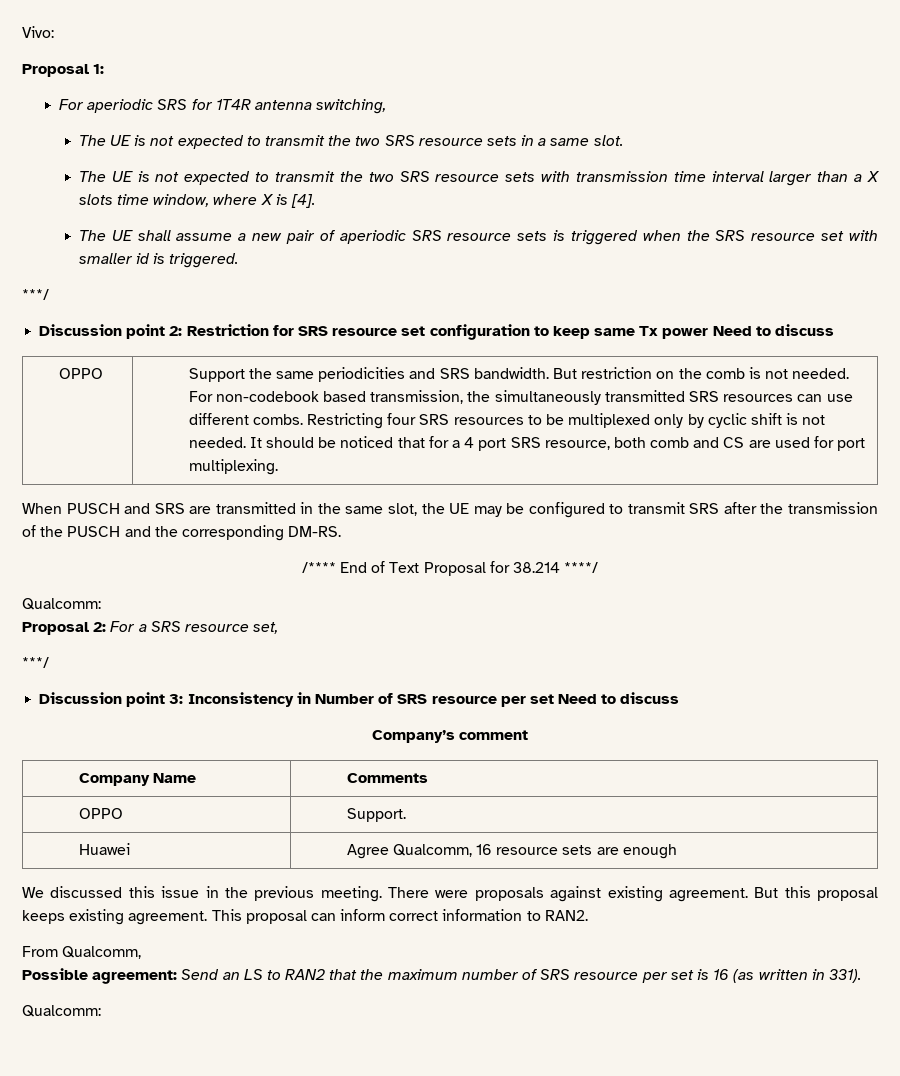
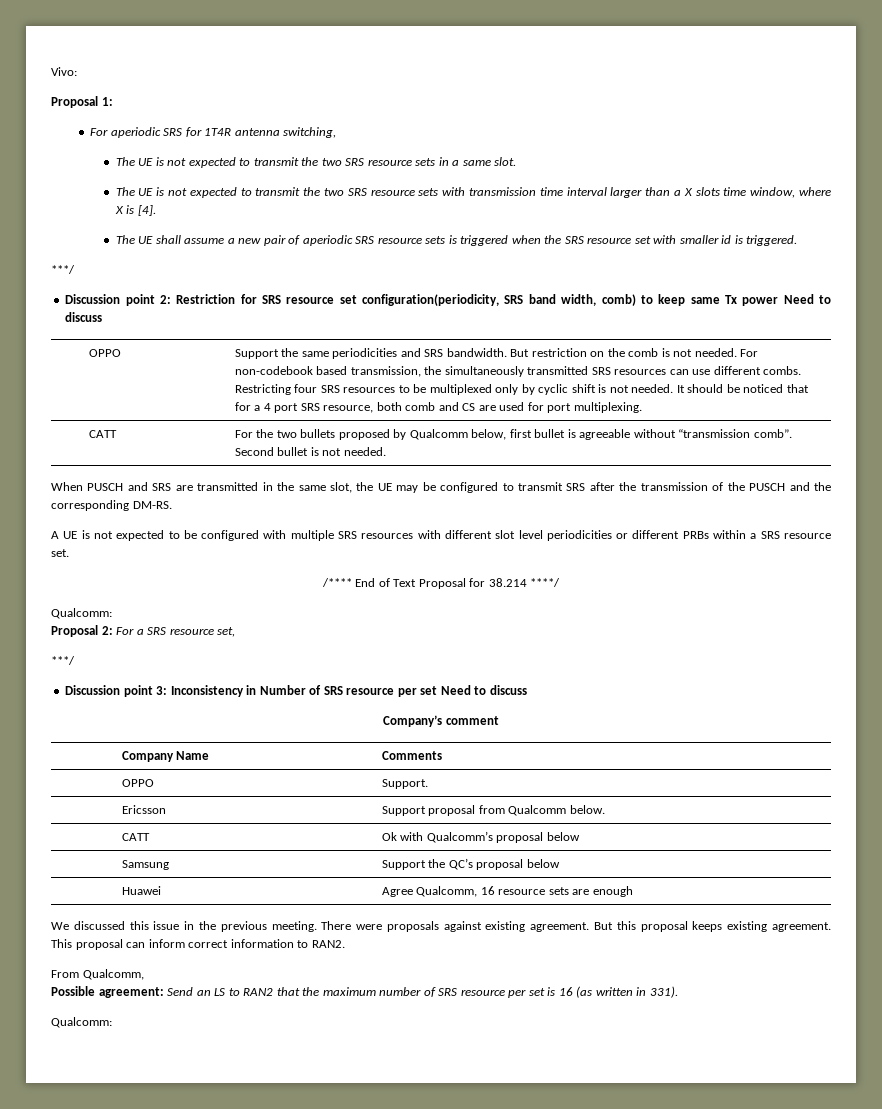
[429,324,530,340] configuration -> [362,294,636,306] configuration(periodicity, SRS band width, comb)
(278, 467) none -> [89,430,118,438] [234,429,792,440] [234,447,386,456] // CATT | For the two bullets proposed by Qualcomm below, first bullet is agreeable without “transmission comb”. Second bullet is not needed.
(342, 531) none -> [51,530,832,541] [51,549,69,557] // A UE is not expected to be configured with multiple SRS resources with different slot level periodicities or different PRBs within a SRS resource set.
(406, 815) none -> [121,805,166,814] [381,805,605,816] [121,833,150,841] [381,831,580,843] [121,860,169,870] [381,858,560,870] // Ericsson | Support proposal from Qualcomm below. // CATT | Ok with Qualcomm’s proposal below // Samsung | Support the QC’s proposal below

